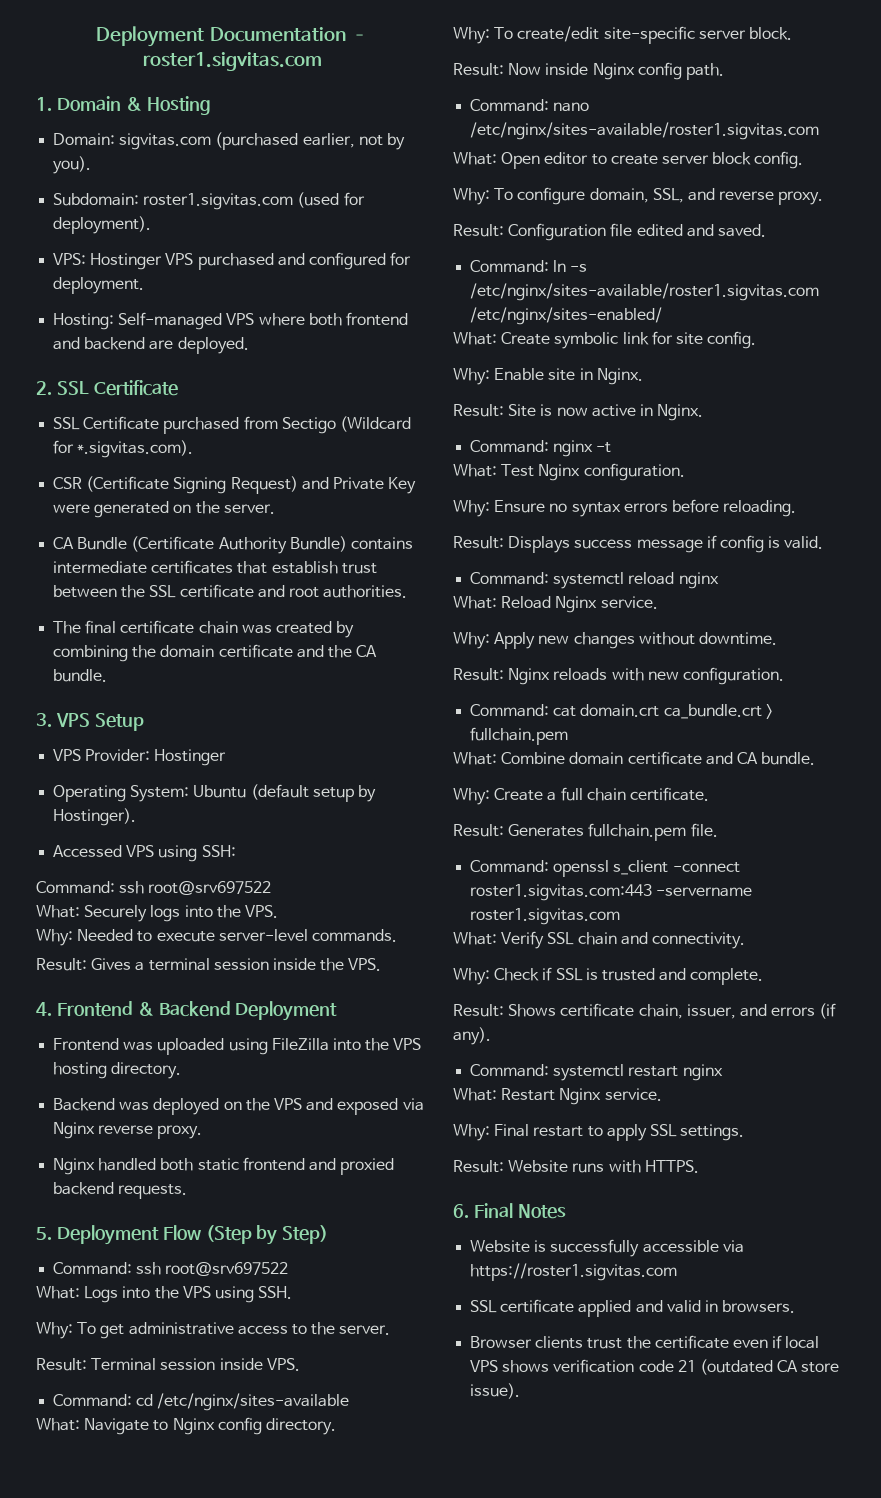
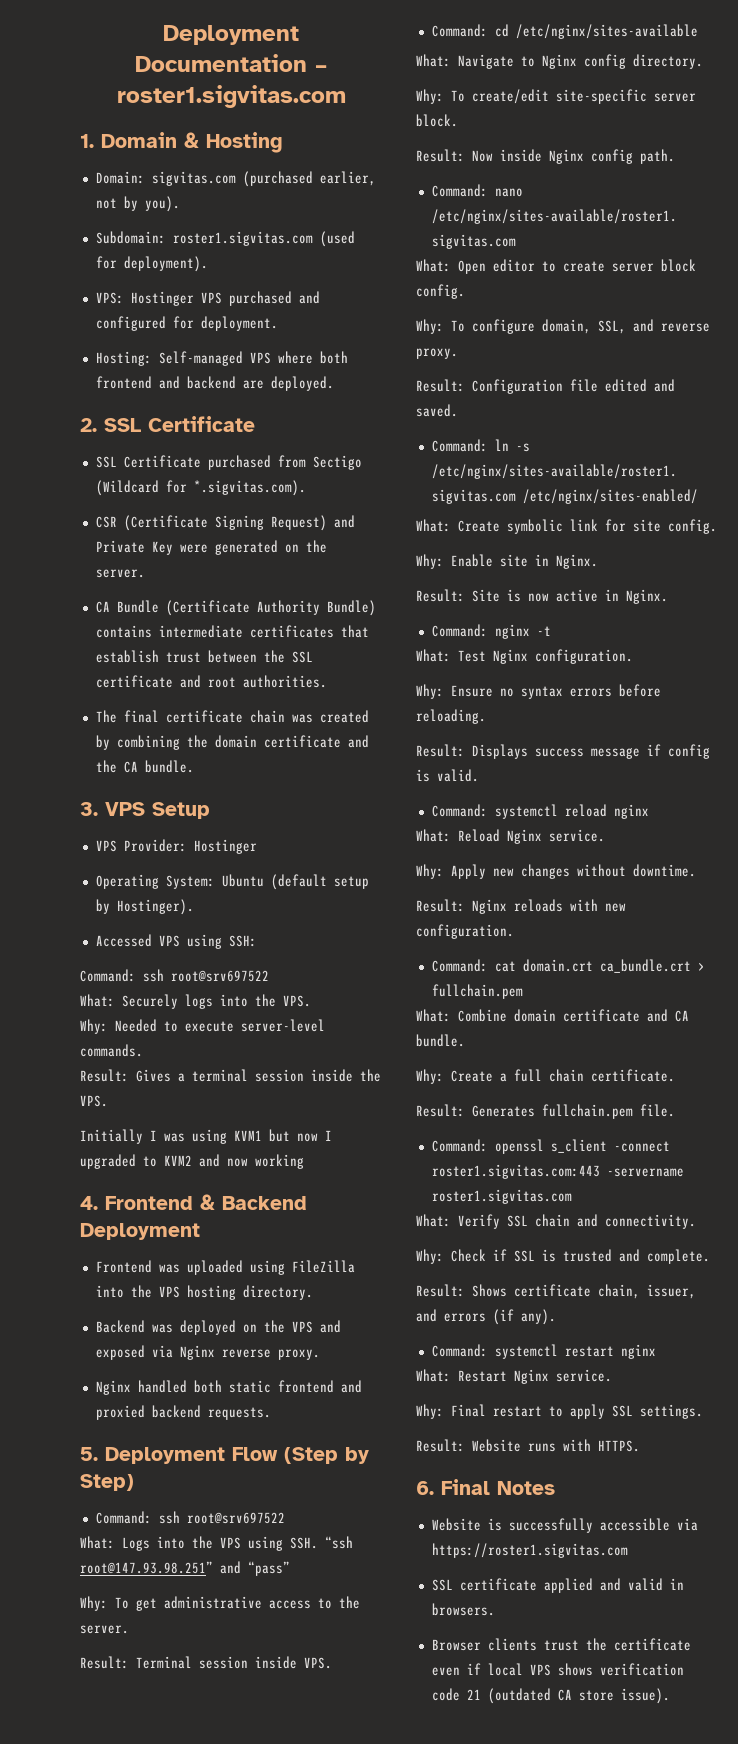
(382, 964) none -> [80,1129,332,1144] [80,1154,304,1169] // Initially I was using KVM1 but now I upgraded to KVM2 and now working
(293, 1292) none -> [325,1536,353,1549] [80,1561,290,1576] “ssh root@147.93.98.251” and “pass”

